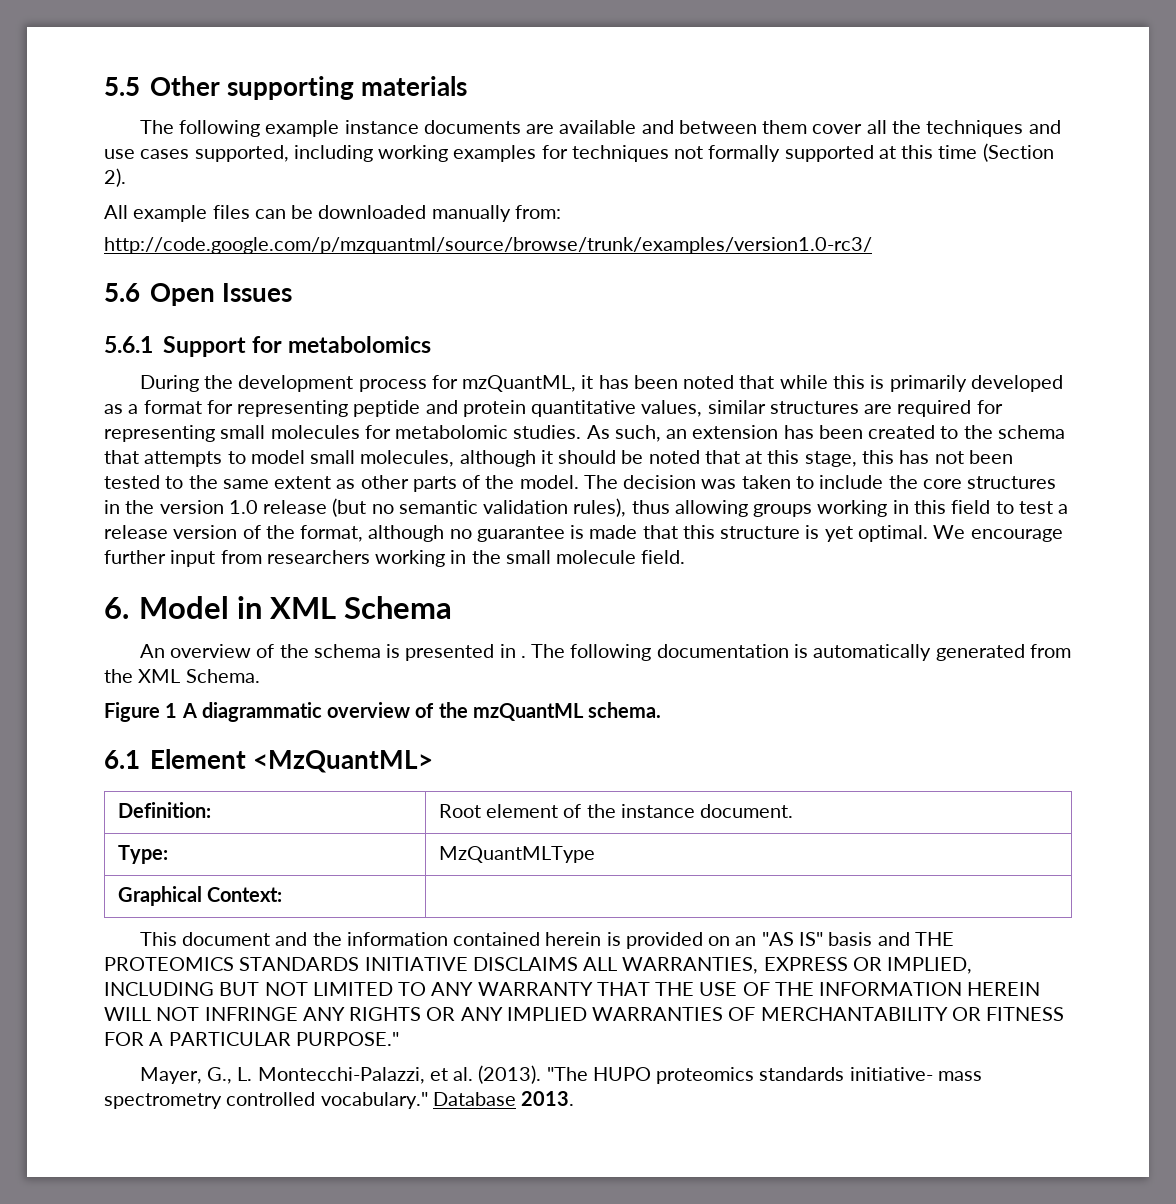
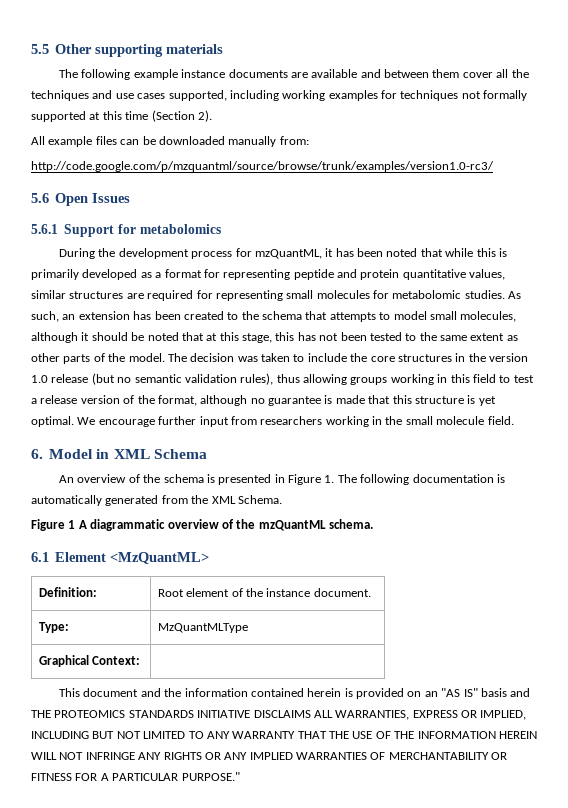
[520,656,526,658] . -> [288,474,335,485] Figure 1.
[139,1065,982,1084] [104,1091,575,1109] // Mayer, G., L. Montecchi-Palazzi, et al. (2013). "The HUPO proteomics standards initiative- mass spectrometry controlled vocabulary." Database 2013. -> (240, 776) none

